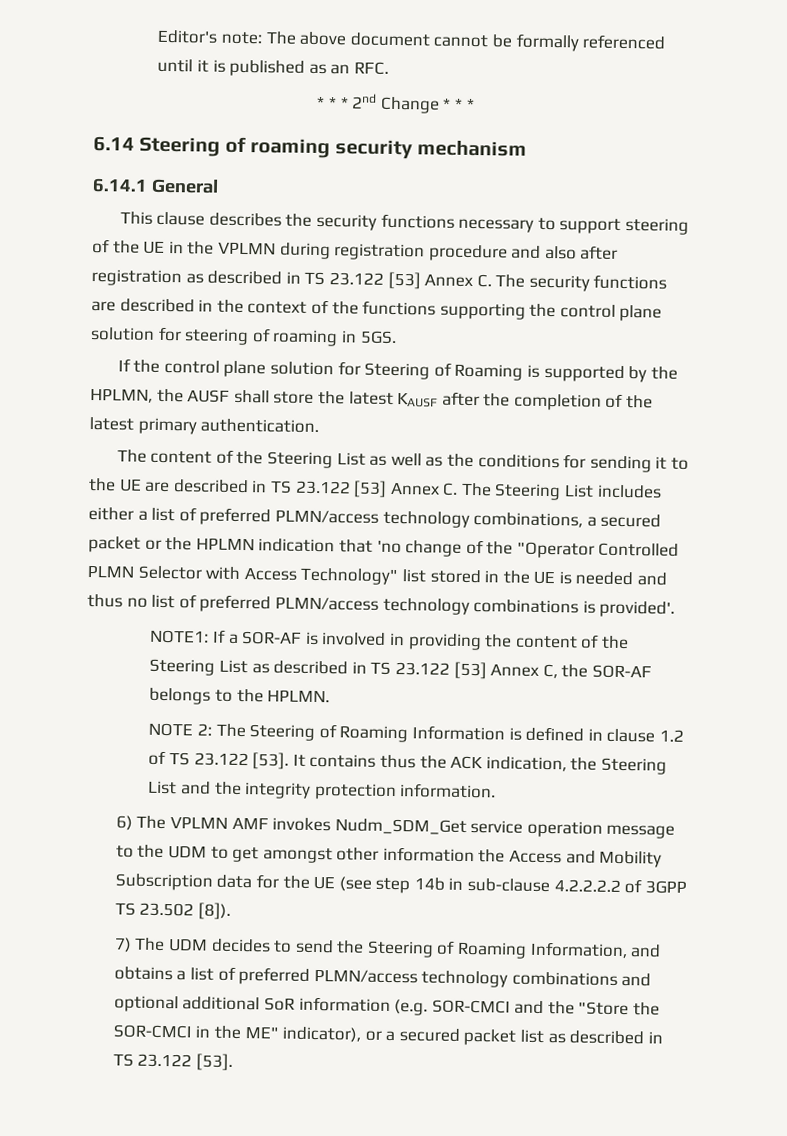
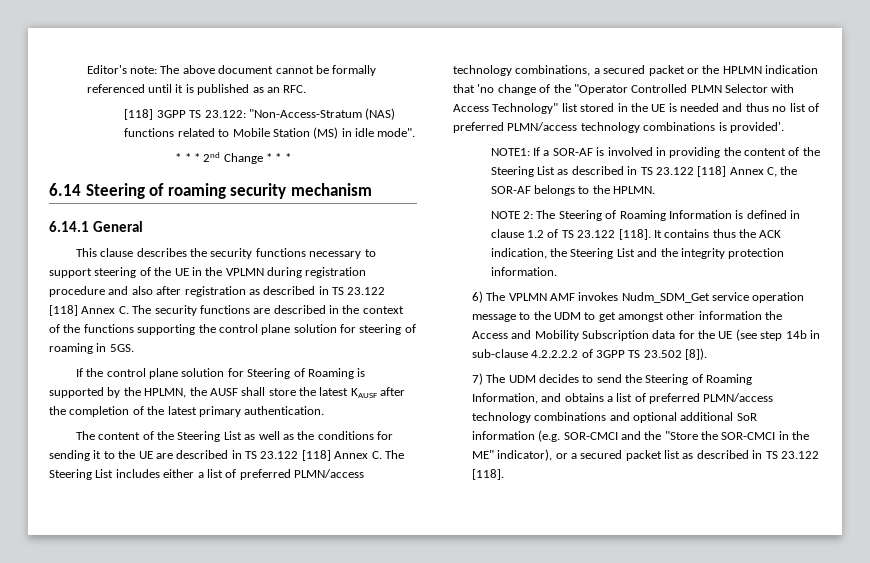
(389, 68) none -> [124,108,396,120] [124,127,416,139] // [118] 3GPP TS 23.122: "Non-Access-Stratum (NAS) functions related to Mobile Station (MS) in idle mode".
[387,271,421,290] [53] -> [49,305,78,316] [118]
[353,480,388,498] [53] -> [301,450,331,461] [118]
[453,661,487,680] [53] -> [697,166,727,177] [118]
[252,752,290,770] [53]. -> [618,229,651,240] [118].
[195,1053,233,1071] [53]. -> [471,469,504,480] [118].

